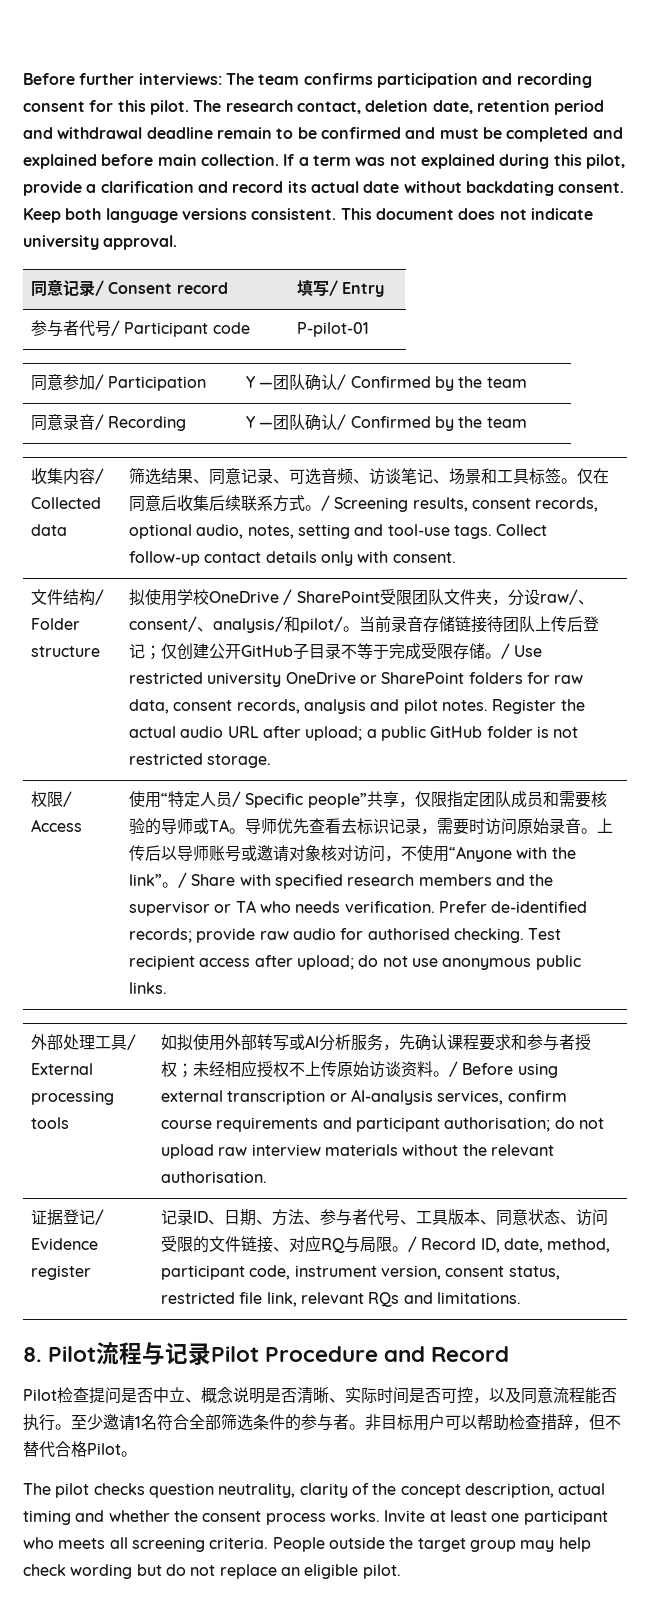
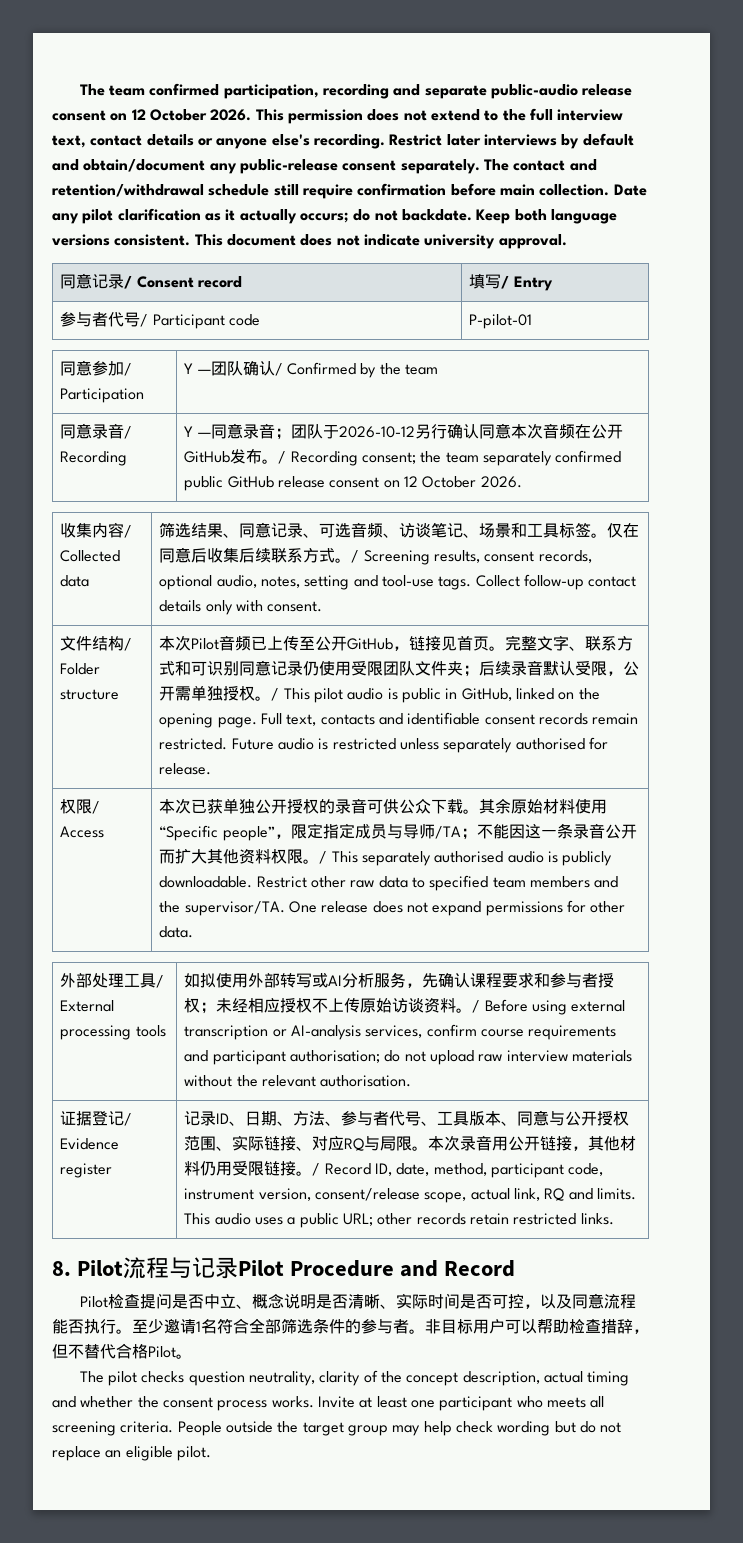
[23,73,592,88] [23,100,605,115] [23,127,623,142] [23,154,625,169] [23,181,625,196] Before further interviews: The team confirms participation and recording consent for this pilot. The research contact, deletion date, retention period and withdrawal deadline remain to be confirmed and must be completed and explained before main collection. If a term was not explained during this pilot, provide a clarification and record its actual date without backdating consent. -> [79,83,633,99] [52,108,624,124] [52,133,634,149] [52,159,597,174] [52,183,647,199] [52,208,472,224] The team confirmed participation, recording and separate public-audio release consent on 12 October 2026. This permission does not extend to the full interview text, contact details or anyone else's recording. Restrict later interviews by default and obtain/document any public-release consent separately. The contact and retention/withdrawal schedule still require confirmation before main collection. Date any pilot clarification as it actually occurs; do not backdate.
[273,414,527,431] 团队确认/ Confirmed by the team -> [210,423,623,440] [184,448,622,466] [184,476,522,491] 同意录音；团队于2026-10-12另行确认同意本次音频在公开GitHub发布。/ Recording consent; the team separately confirmed public GitHub release consent on 12 October 2026.
[128,589,594,606] [128,616,599,633] [128,643,543,660] [128,672,584,687] [128,699,585,714] [128,726,579,741] [128,753,272,768] [30,791,72,807] [30,819,82,832] [128,791,607,808] [128,818,613,835] [128,845,576,862] [128,872,554,889] [128,900,588,916] [128,928,562,943] [128,955,581,970] [128,982,167,994] 拟使用学校OneDrive / SharePoint受限团队文件夹，分设raw/、consent/、analysis/和pilot/。当前录音存储链接待团队上传后登记；仅创建公开GitHub子目录不等于完成受限存储。/ Use restricted university OneDrive or SharePoint folders for raw data, consent records, analysis and pilot notes. Register the actual audio URL after upload; a public GitHub folder is not restricted storage. // 权限/ Access | 使用“特定人员/ Specific people”共享，仅限指定团队成员和需要核验的导师或TA。导师优先查看去标识记录，需要时访问原始录音。上传后以导师账号或邀请对象核对访问，不使用“Anyone with the link”。/ Share with specified research members and the supervisor or TA who needs verification. Prefer de-identified records; provide raw audio for authorised checking. Test recipient access after upload; do not use anonymous public links. -> [159,635,634,651] [159,660,640,677] [159,685,600,703] [159,712,639,728] [159,737,608,753] [159,763,212,775] [60,799,101,814] [60,826,105,838] [159,798,608,814] [159,823,637,841] [159,849,613,866] [159,875,619,891] [159,900,626,916] [159,926,194,938] 本次Pilot音频已上传至公开GitHub，链接见首页。完整文字、联系方式和可识别同意记录仍使用受限团队文件夹；后续录音默认受限，公开需单独授权。/ This pilot audio is public in GitHub, linked on the opening page. Full text, contacts and identifiable consent records remain restricted. Future audio is restricted unless separately authorised for release. // 权限/ Access | 本次已获单独公开授权的录音可供公众下载。其余原始材料使用“Specific people”，限定指定成员与导师/TA；不能因这一条录音公开而扩大其他资料权限。/ This separately authorised audio is publicly downloadable. Restrict other raw data to specified team members and the supervisor/TA. One release does not expand permissions for other data.
[527,1209,608,1226] [160,1236,241,1253] 状态、访问受限的文件 -> [549,1111,630,1126] [184,1135,265,1151] 与公开授权范围、实际
(408, 1249) none -> [428,1135,637,1151] [184,1161,313,1176] 本次录音用公开链接，其他材料仍用受限链接。
[445,1266,560,1280] [160,1292,521,1307] consent status, restricted file link, relevant RQs and limitations. -> [315,1188,636,1203] [184,1213,614,1228] consent/release scope, actual link, RQ and limits. This audio uses a public URL; other records retain restricted links.

